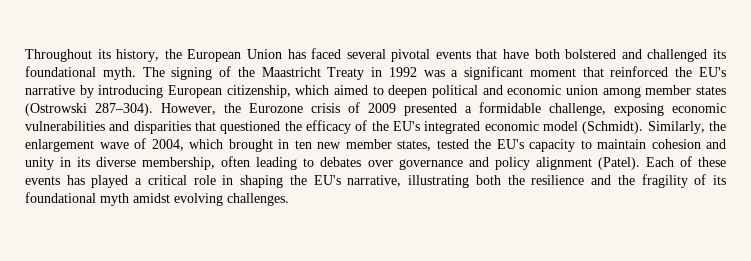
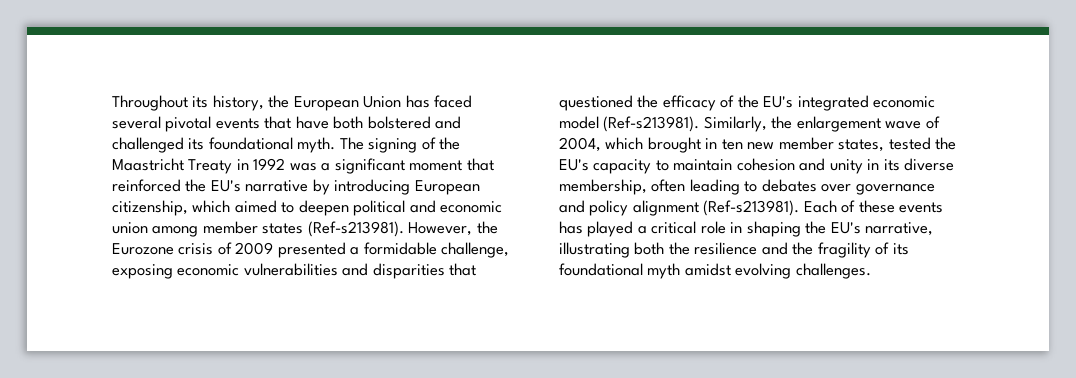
[25,103,153,116] (Ostrowski 287–304). -> [307,221,404,237] (Ref-s213981).
[582,121,644,134] (Schmidt). -> [603,116,700,132] (Ref-s213981).
[597,157,640,170] (Patel). -> [703,200,800,216] (Ref-s213981).

